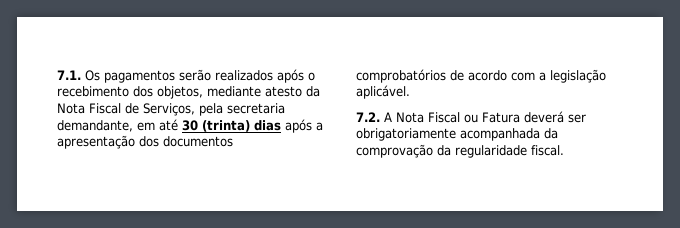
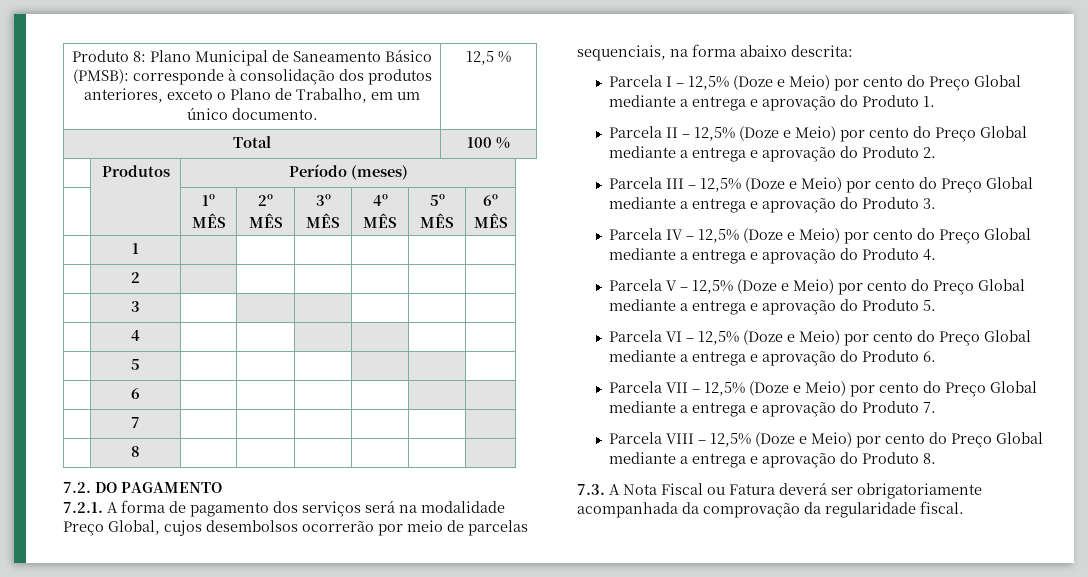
[57,69,315,83] [57,86,320,99] [57,103,285,116] [57,119,323,133] [57,135,233,149] [356,69,606,83] [356,85,410,99] [356,112,380,122] 7.1. Os pagamentos serão realizados após o recebimento dos objetos, mediante atesto da Nota Fiscal de Serviços, pela secretaria demandante, em até 30 (trinta) dias após a apresentação dos documentos comprobatórios de acordo com a legislação aplicável. // 7.2. -> [72,49,432,66] [72,68,432,85] [84,88,420,103] [186,107,318,120] [466,51,511,65] [233,136,271,148] [467,137,510,149] [101,165,170,177] [288,164,408,180] [202,194,215,206] [191,213,226,228] [258,194,273,206] [248,213,283,228] [315,194,331,206] [306,213,340,228] [372,194,388,206] [363,213,397,228] [429,194,445,206] [420,213,454,228] [483,194,498,206] [473,213,508,228] [132,243,139,254] [131,272,140,283] [131,301,140,312] [131,330,140,341] [131,359,140,370] [131,388,140,399] [131,417,140,428] [131,446,140,457] [63,482,222,493] [63,500,505,517] [63,520,528,536] [577,44,853,61] [609,75,1022,91] [609,95,936,111] [609,126,1028,142] [609,146,937,162] [609,177,1034,193] [609,197,937,213] [609,228,1032,244] [609,248,937,264] [609,279,1026,295] [609,299,937,315] [609,330,1032,346] [609,350,937,366] [609,381,1038,397] [609,401,937,417] [609,432,1044,448] [609,452,937,468] [577,484,605,495] Produto 8: Plano Municipal de Saneamento Básico (PMSB): corresponde à consolidação dos produtos anteriores, exceto o Plano de Trabalho, em um único documento. | 12,5 % // Total | 100 % // | Produtos | Período (meses) // | | 1º MÊS | 2º MÊS | 3º MÊS | 4º MÊS | 5º MÊS | 6º MÊS // | 1 | | | | | | // | 2 | | | | | | // | 3 | | | | | | // | 4 | | | | | | // | 5 | | | | | | // | 6 | | | | | | // | 7 | | | | | | // | 8 | | | | | | // 7.2. DO PAGAMENTO // 7.2.1. A forma de pagamento dos serviços será na modalidade Preço Global, cujos desembolsos ocorrerão por meio de parcelas sequenciais, na forma abaixo descrita: // Parcela I – 12,5% (Doze e Meio) por cento do Preço Global mediante a entrega e aprovação do Produto 1. // Parcela II – 12,5% (Doze e Meio) por cento do Preço Global mediante a entrega e aprovação do Produto 2. // Parcela III – 12,5% (Doze e Meio) por cento do Preço Global mediante a entrega e aprovação do Produto 3. // Parcela IV – 12,5% (Doze e Meio) por cento do Preço Global mediante a entrega e aprovação do Produto 4. // Parcela V – 12,5% (Doze e Meio) por cento do Preço Global mediante a entrega e aprovação do Produto 5. // Parcela VI – 12,5% (Doze e Meio) por cento do Preço Global mediante a entrega e aprovação do Produto 6. // Parcela VII – 12,5% (Doze e Meio) por cento do Preço Global mediante a entrega e aprovação do Produto 7. // Parcela VIII – 12,5% (Doze e Meio) por cento do Preço Global mediante a entrega e aprovação do Produto 8. // 7.3.

